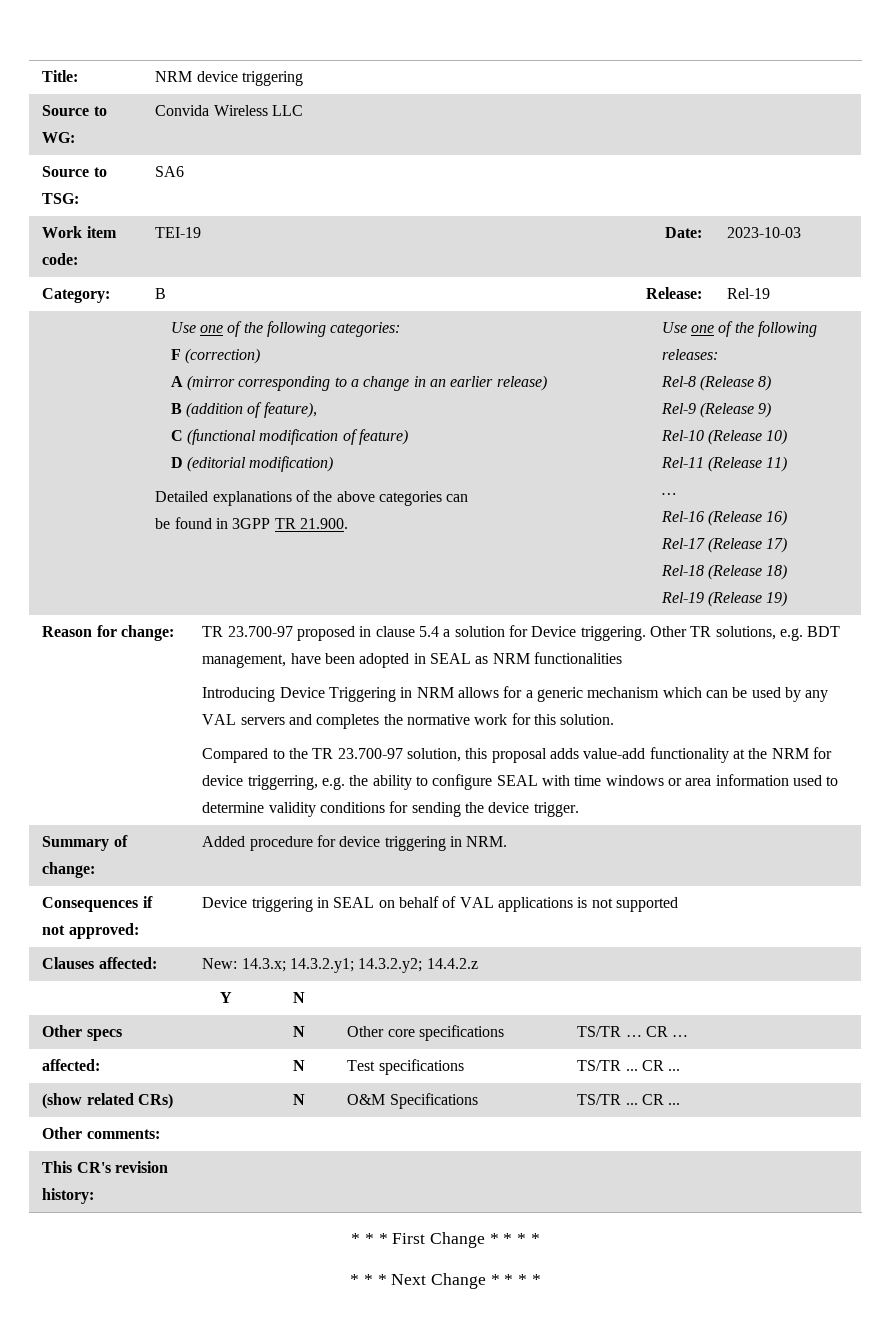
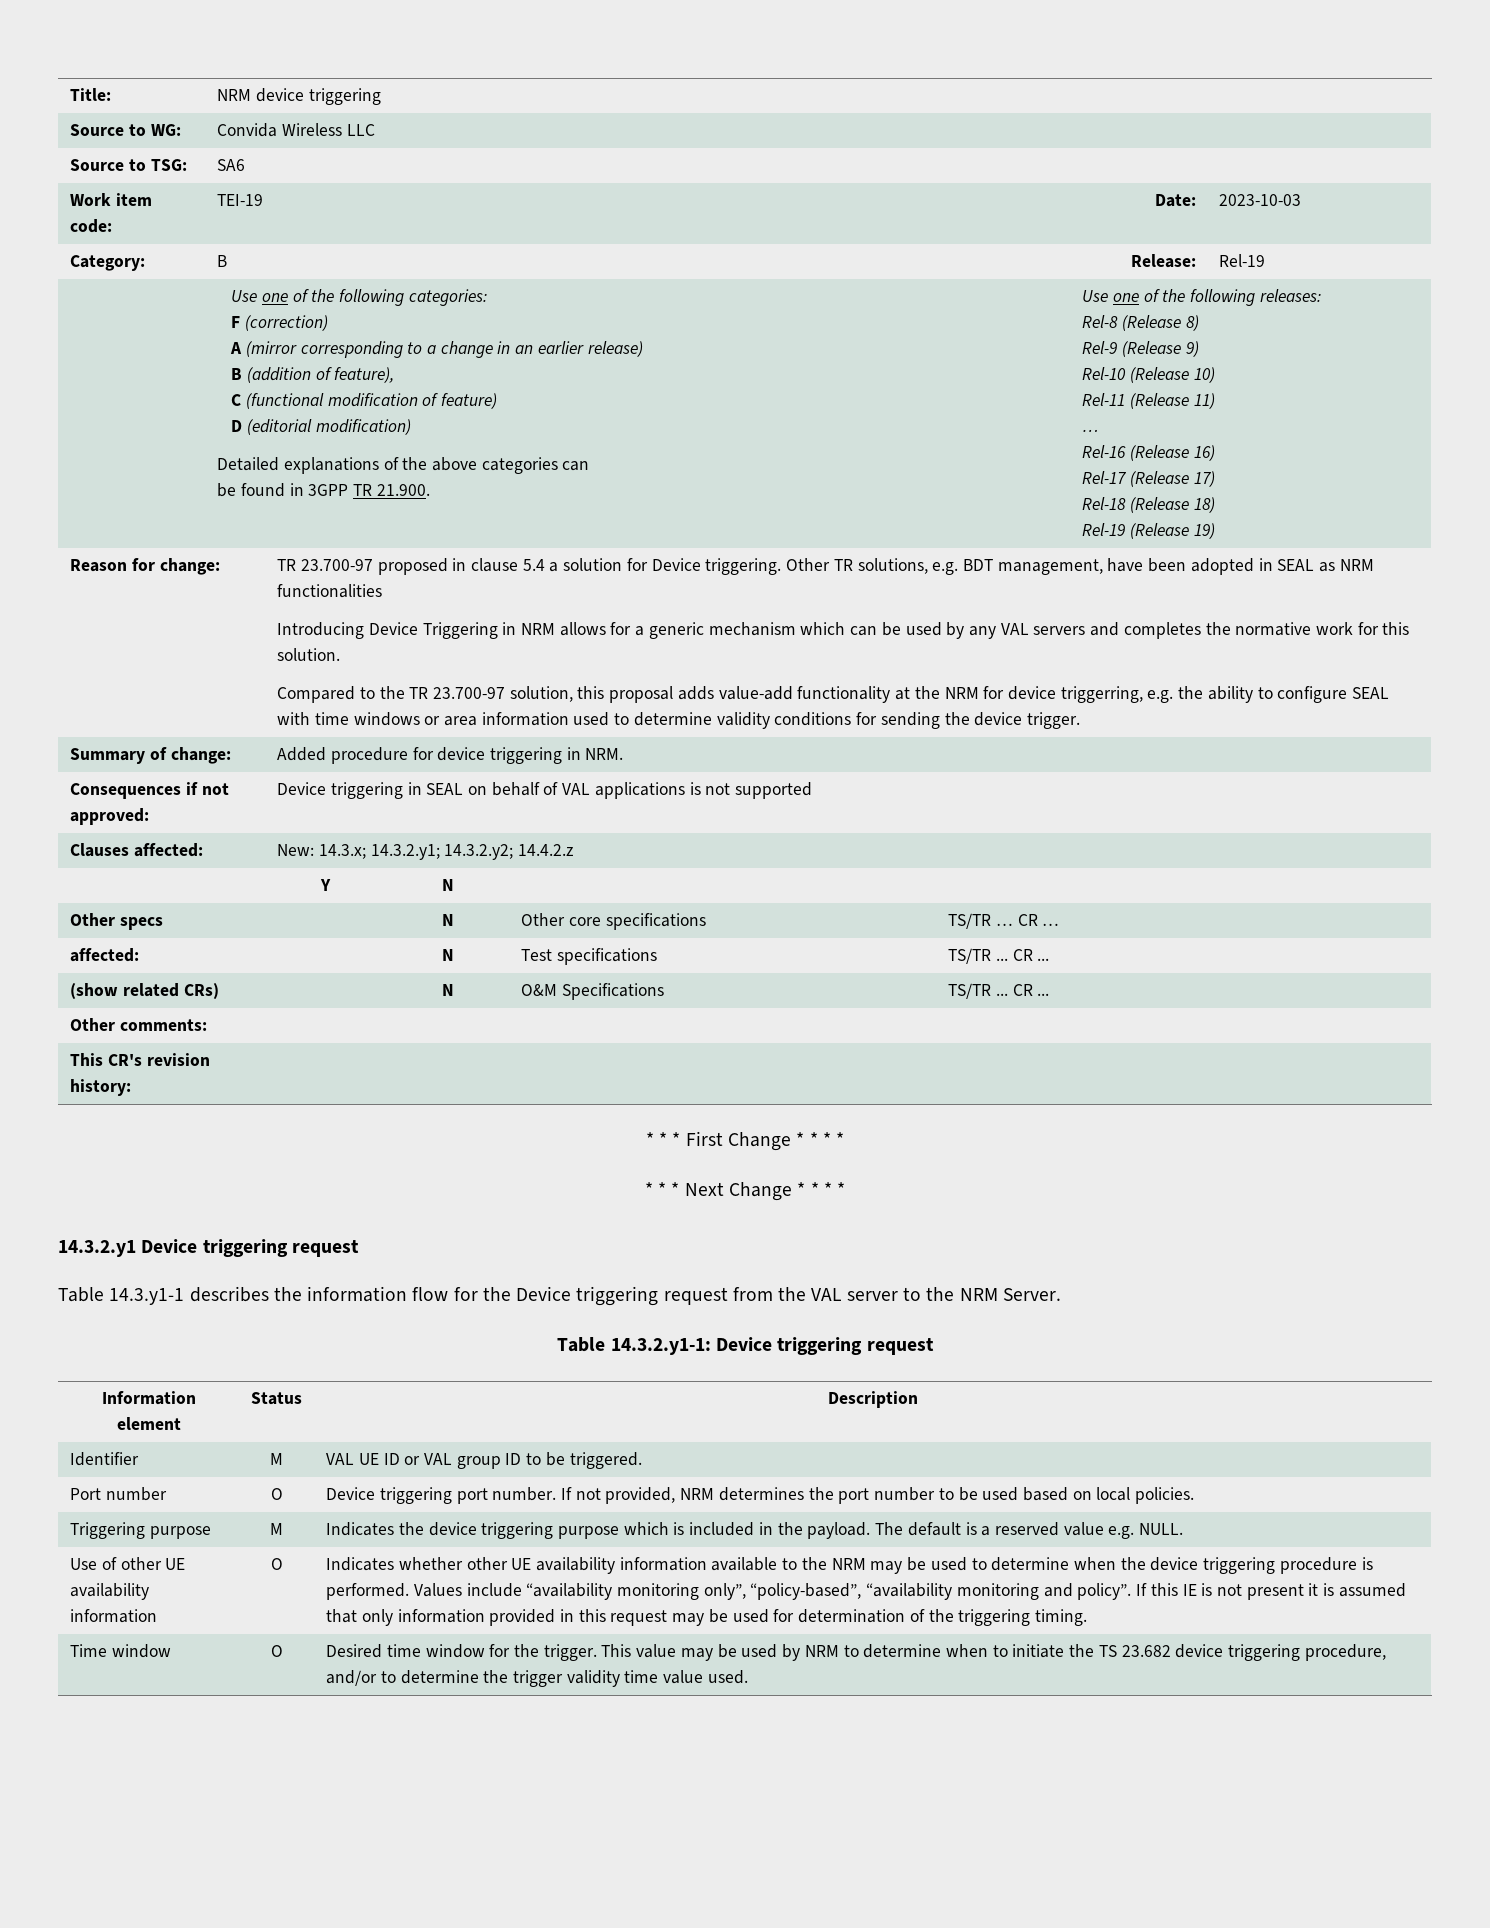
(541, 1279) none -> [58,1239,359,1257] [58,1286,1061,1306] [557,1337,934,1355] [101,1391,196,1405] [116,1417,181,1430] [251,1392,302,1405] [828,1391,918,1408] [70,1452,140,1466] [270,1453,283,1465] [326,1452,642,1469] [70,1487,167,1501] [270,1488,283,1500] [326,1487,1195,1504] [70,1522,211,1539] [270,1523,283,1535] [326,1522,1184,1539] [70,1557,186,1570] [70,1583,150,1600] [70,1609,158,1623] [270,1558,283,1570] [326,1557,1373,1574] [326,1583,1406,1600] [326,1609,1087,1626] [70,1644,171,1658] [270,1645,283,1657] [326,1644,1386,1661] [326,1670,748,1687] // 14.3.2.y1 Device triggering request // Table 14.3.y1-1 describes the information flow for the Device triggering request from the VAL server to the NRM Server. // Table 14.3.2.y1-1: Device triggering request // Information element | Status | Description // Identifier | M | VAL UE ID or VAL group ID to be triggered. // Port number | O | Device triggering port number. If not provided, NRM determines the port number to be used based on local policies. // Triggering purpose | M | Indicates the device triggering purpose which is included in the payload. The default is a reserved value e.g. NULL. // Use of other UE availability information | O | Indicates whether other UE availability information available to the NRM may be used to determine when the device triggering procedure is performed. Values include “availability monitoring only”, “policy-based”, “availability monitoring and policy”. If this IE is not present it is assumed that only information provided in this request may be used for determination of the triggering timing. // Time window | O | Desired time window for the trigger. This value may be used by NRM to determine when to initiate the TS 23.682 device triggering procedure, and/or to determine the trigger validity time value used.

